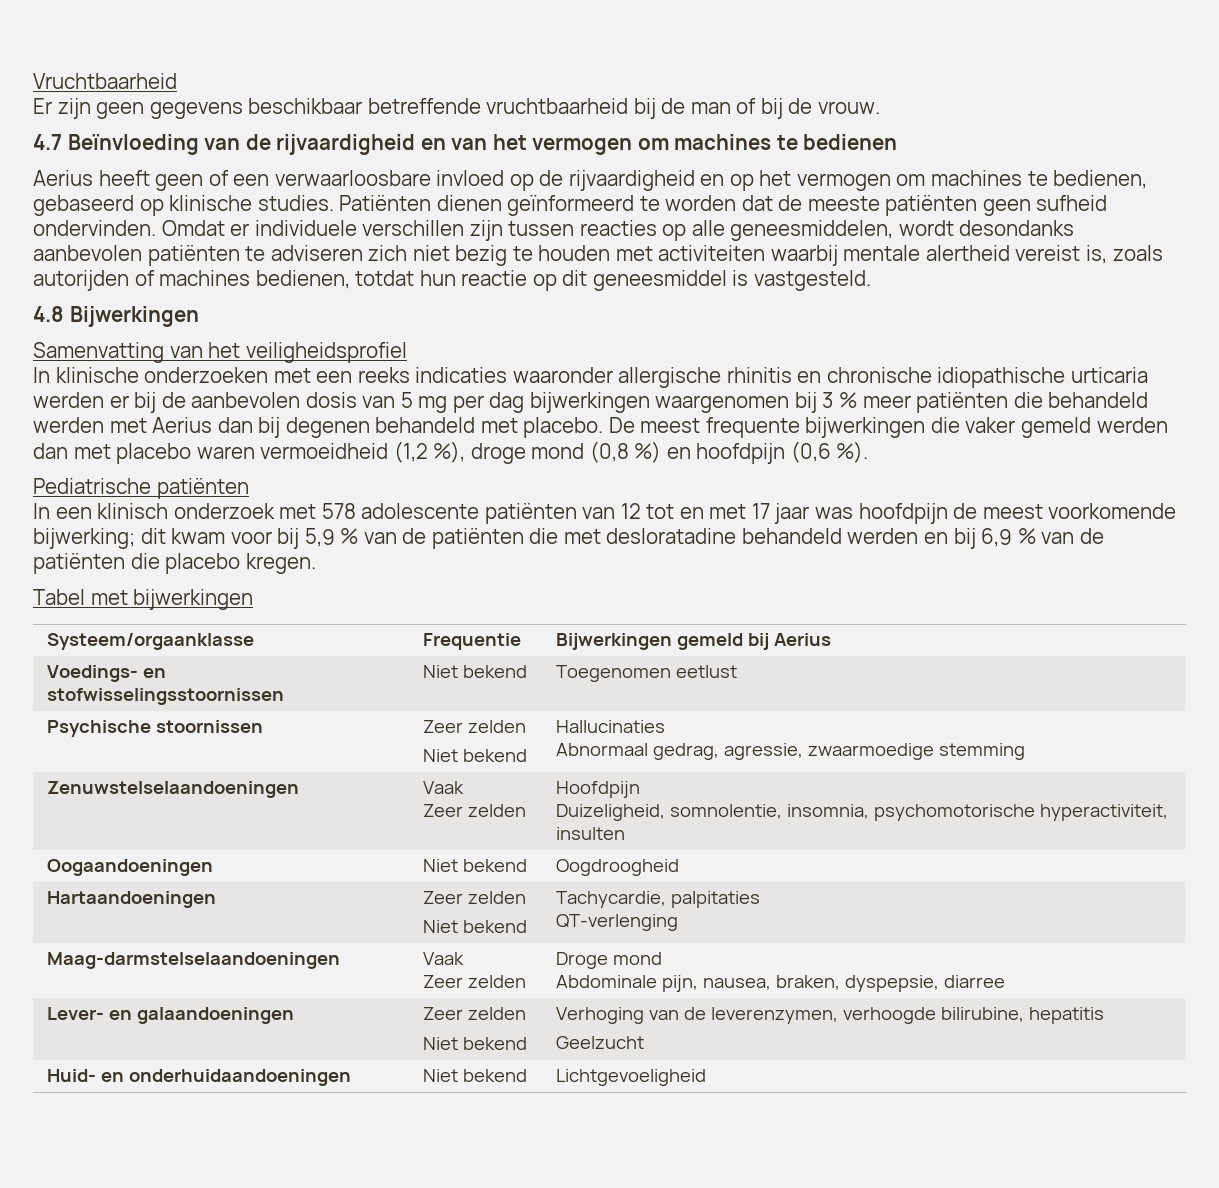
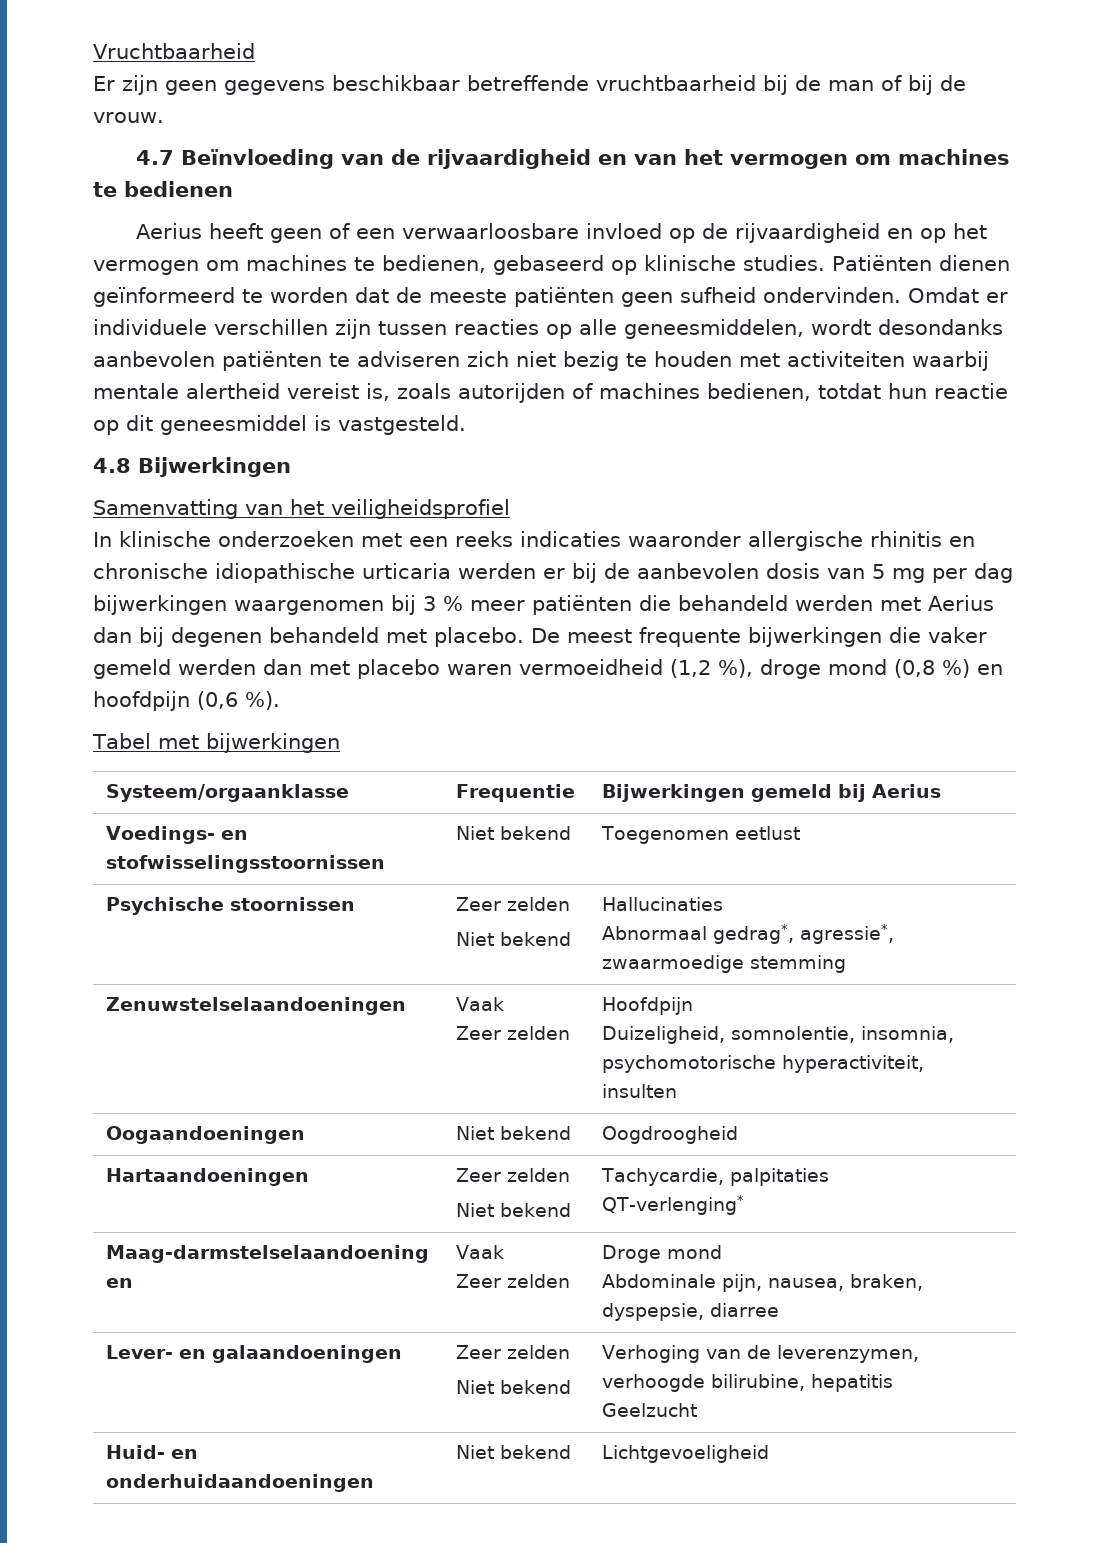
[33,478,249,499] [33,503,1177,524] [33,528,1104,549] [33,553,316,574] // Pediatrische patiënten // In een klinisch onderzoek met 578 adolescente patiënten van 12 tot en met 17 jaar was hoofdpijn de meest voorkomende bijwerking; dit kwam voor bij 5,9 % van de patiënten die met desloratadine behandeld werden en bij 6,9 % van de patiënten die placebo kregen. -> (280, 700) none
[652,743,803,760] gedrag, agressie, -> [713,924,895,944] gedrag*, agressie*,
[555,914,678,931] QT-verlenging -> [602,1195,745,1215] QT-verlenging*

